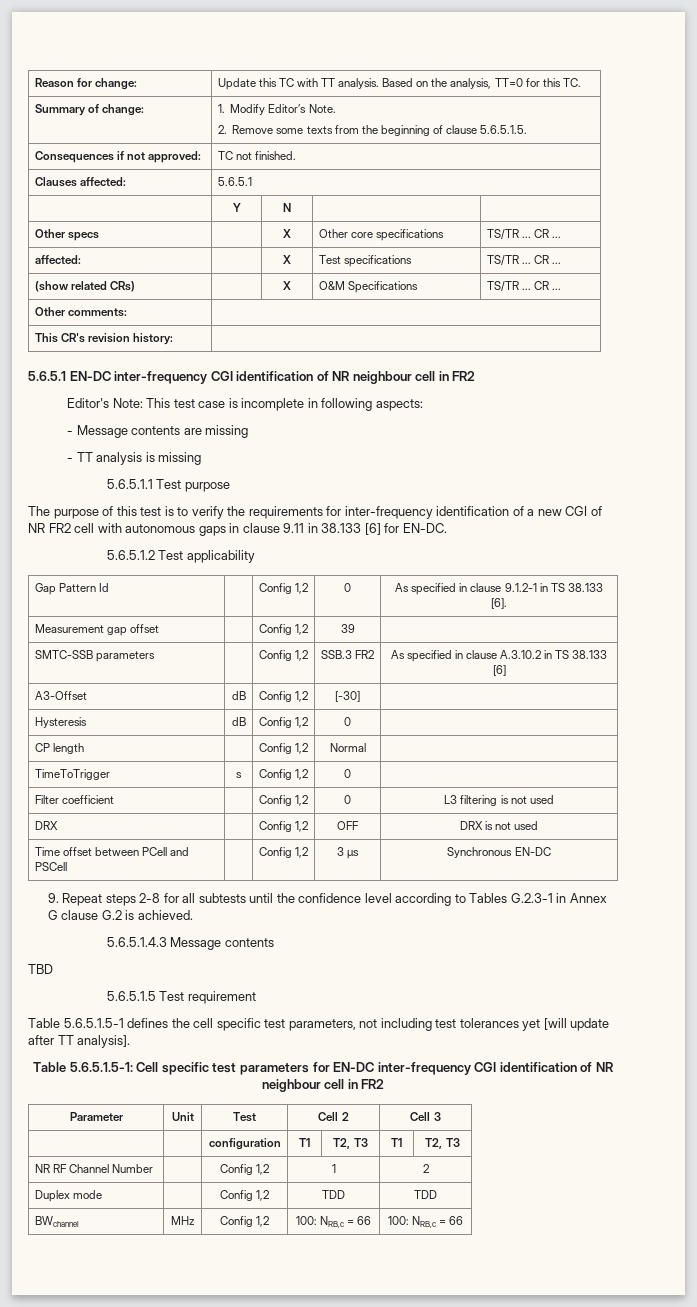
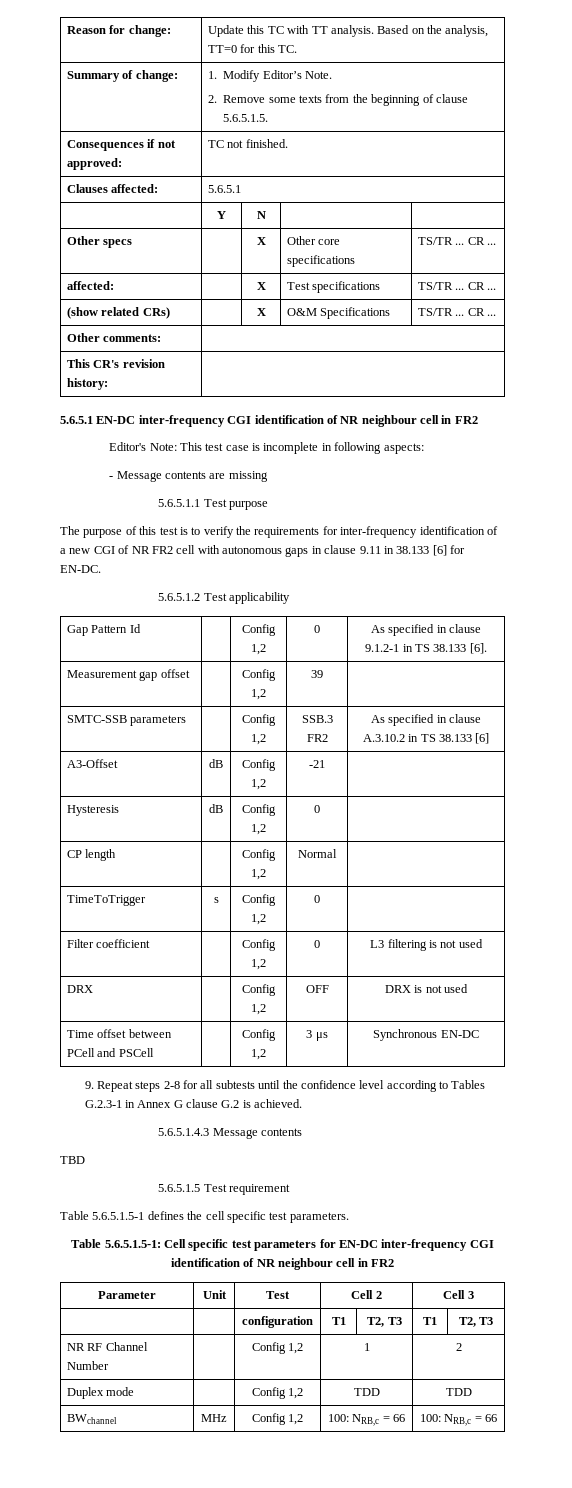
[67,452,202,465] // - TT analysis is missing -> (268, 476) none
[335,691,360,702] [-30] -> [309,760,325,768] -21
[288,1018,610,1031] [28,1035,131,1048] parameters, not including test tolerances yet [will update after TT analysis]. -> [289,1212,349,1223] parameters.

